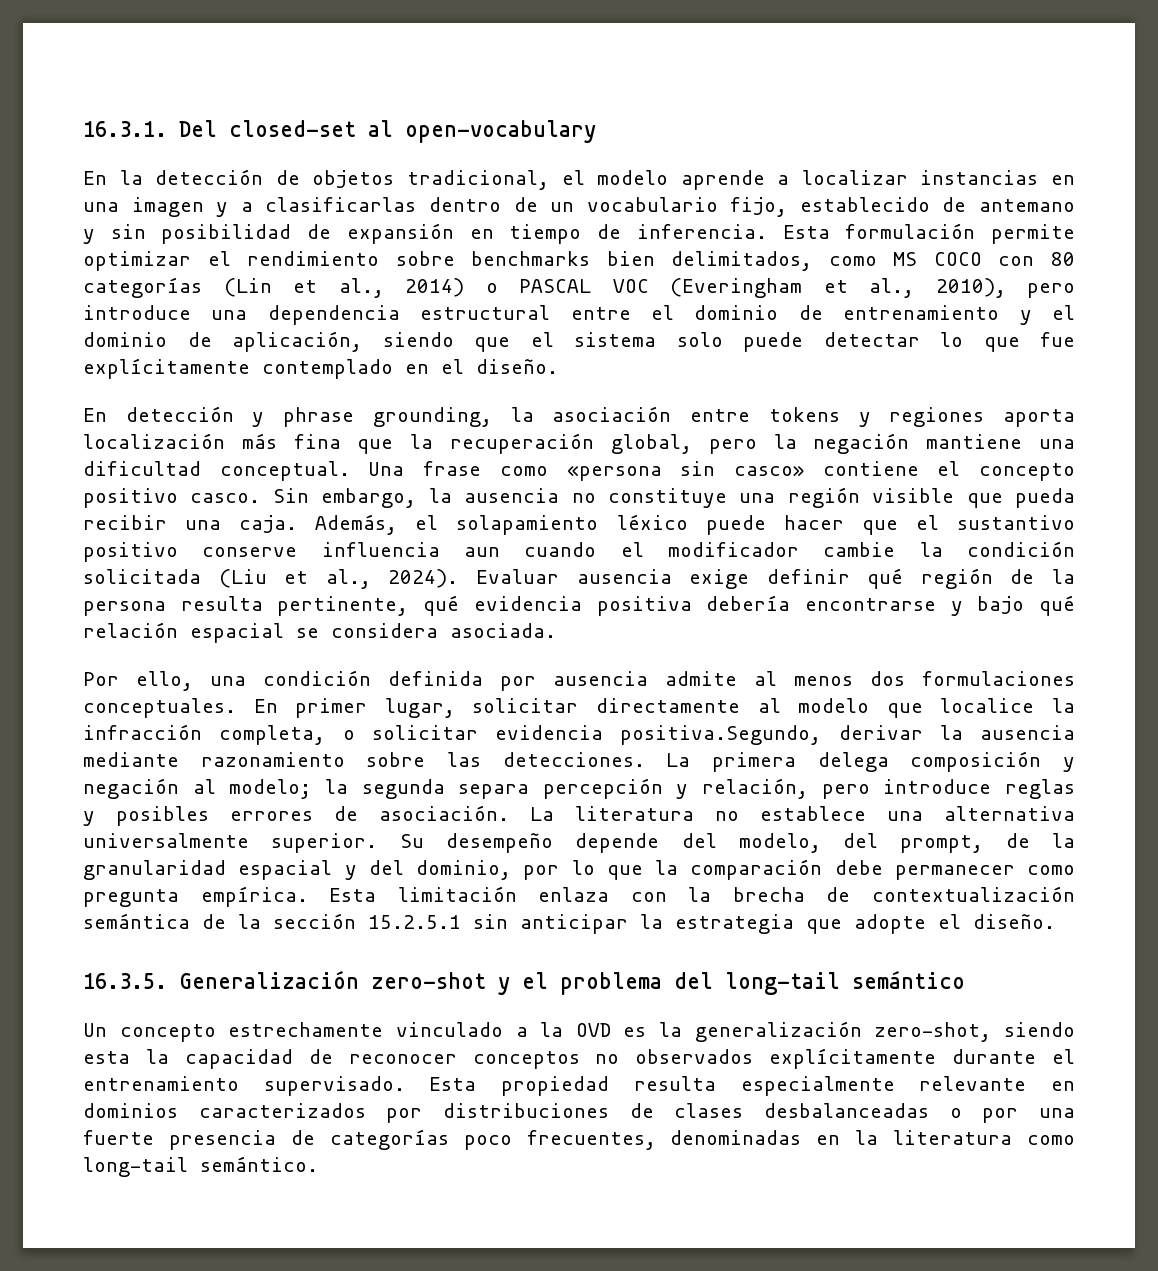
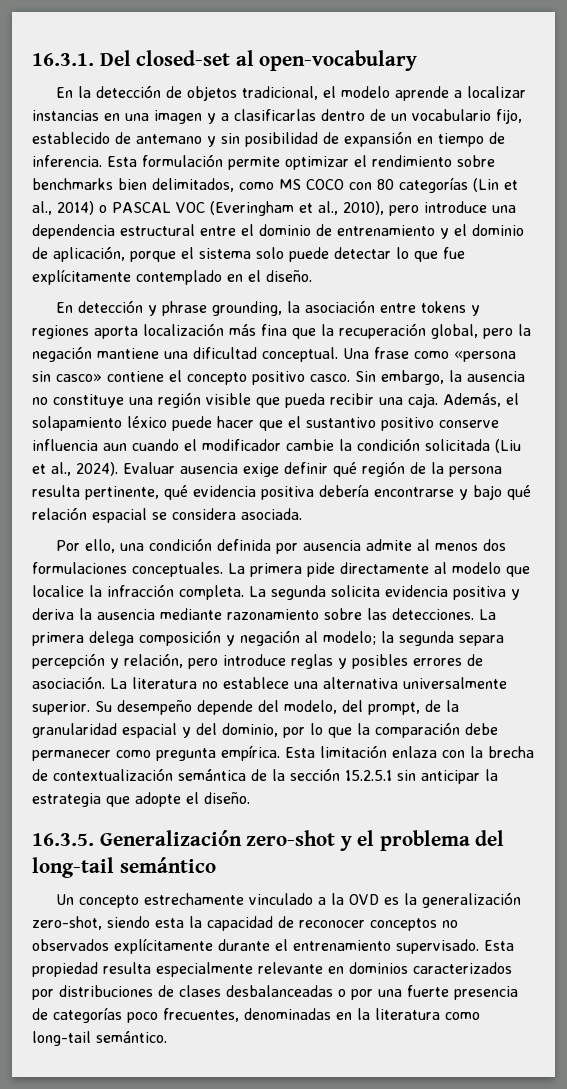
[382,332,510,352] siendo que -> [130,251,176,262] porque
[253,698,579,718] En primer lugar, solicitar -> [228,562,335,577] La primera pide
[219,725,923,745] completa, o solicitar evidencia positiva.Segundo, derivar -> [179,585,520,600] [32,608,74,620] completa. La segunda solicita evidencia positiva y deriva

